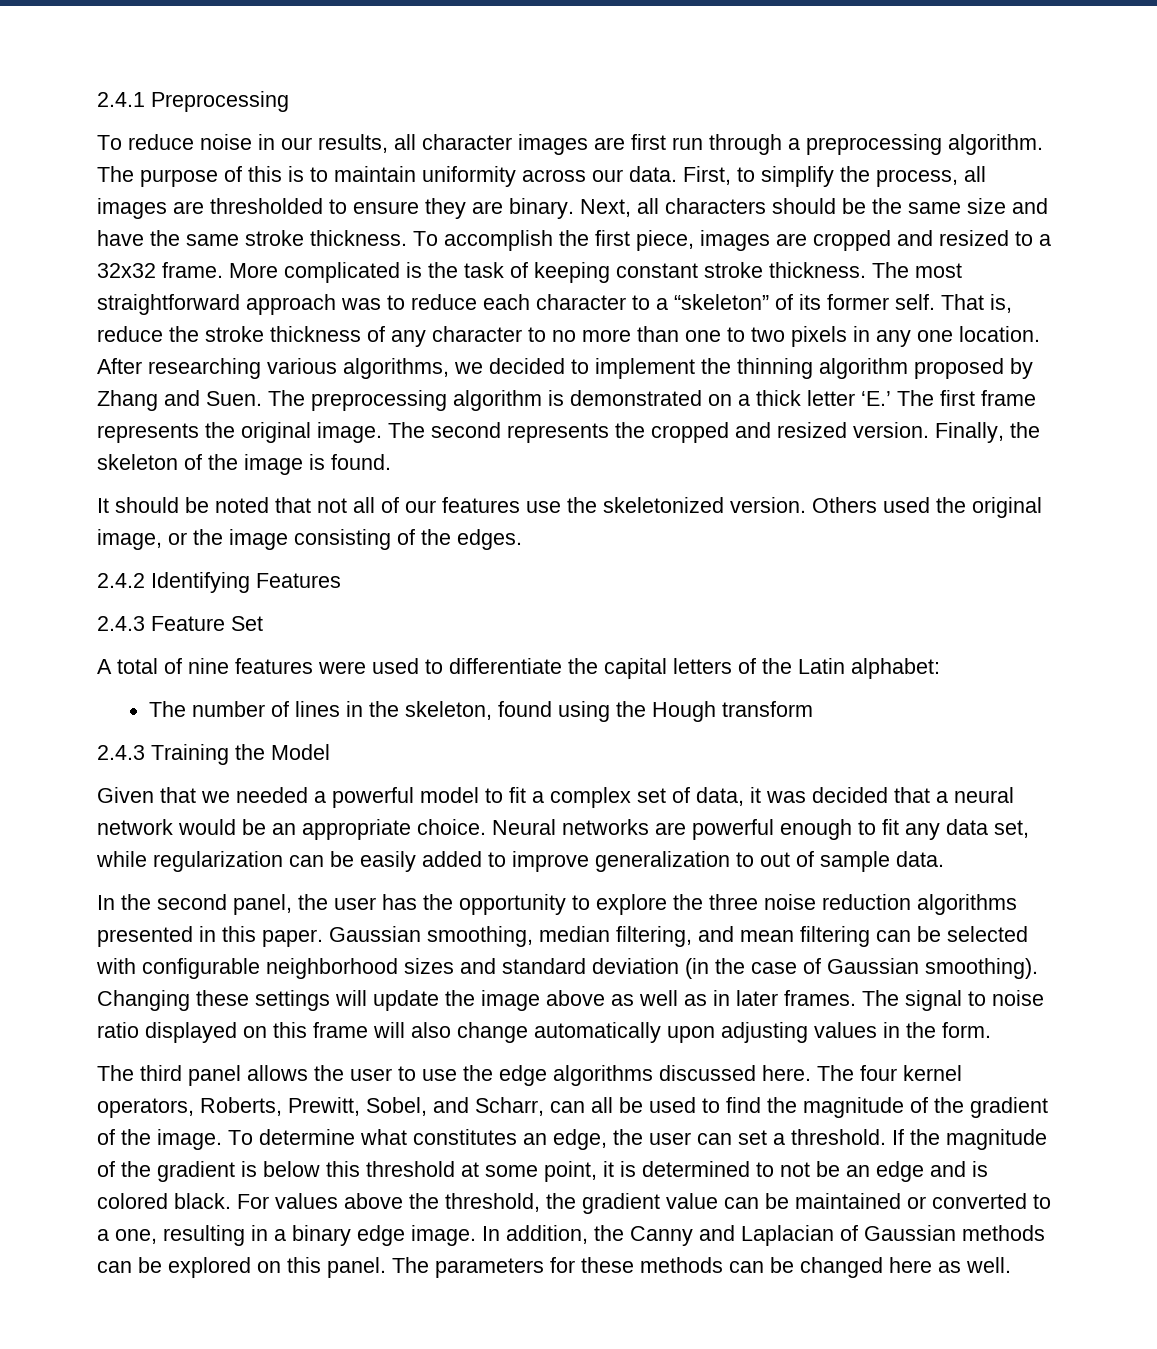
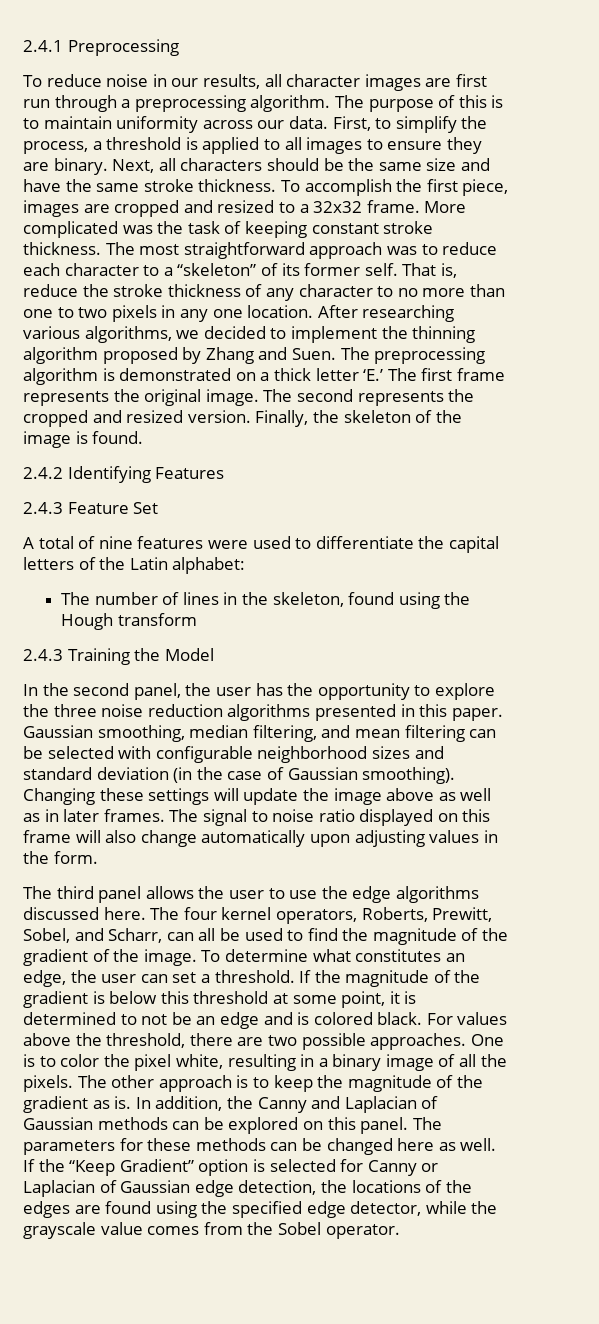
[964,166,986,182] [97,198,323,219] all images are thresholded -> [92,137,363,154] a threshold is applied to all images
[406,262,422,278] is -> [122,225,153,234] was
[97,497,1042,518] [97,529,522,550] // It should be noted that not all of our features use the skeletonized version. Others used the original image, or the image consisting of the edges. -> (144, 437) none
[97,787,1014,808] [97,819,1029,840] [96,851,944,872] // Given that we needed a powerful model to fit a complex set of data, it was decided that a neural network would be an appropriate choice. Neural networks are powerful enough to fit any data set, while regularization can be easily added to improve generalization to out of sample data. -> (214, 654) none
[546,1193,1051,1214] [97,1225,476,1246] the gradient value can be maintained or converted to a one, resulting in a binary edge image. -> [189,1033,504,1050] [23,1054,507,1071] [23,1075,483,1092] [23,1096,132,1113] there are two possible approaches. One is to color the pixel white, resulting in a binary image of all the pixels. The other approach is to keep the magnitude of the gradient as is.
(1011, 1265) none -> [23,1159,439,1176] [23,1180,472,1197] [23,1201,498,1218] [23,1222,400,1239] If the “Keep Gradient” option is selected for Canny or Laplacian of Gaussian edge detection, the locations of the edges are found using the specified edge detector, while the grayscale value comes from the Sobel operator.

